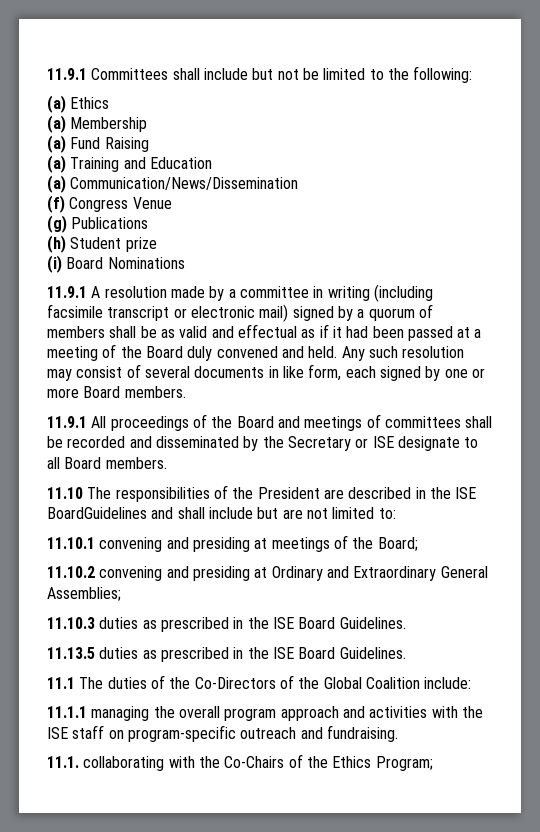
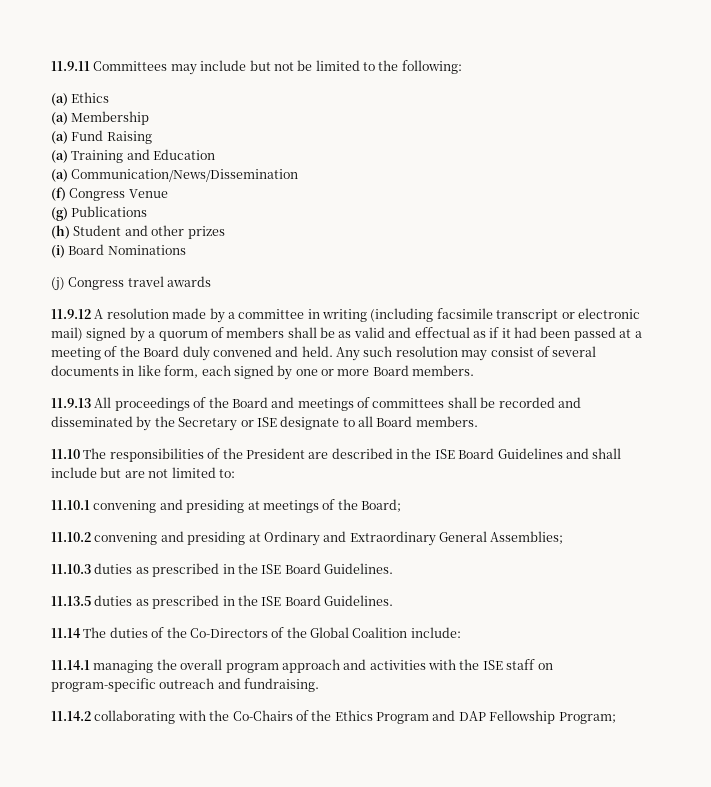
[47,68,200,80] 11.9.1 Committees shall -> [51,61,197,75] 11.9.11 Committees may
[125,237,157,252] prize -> [124,225,225,239] and other prizes
[47,286,87,298] 11.9.1 -> [51,276,212,291] [51,309,91,319] (j) Congress travel awards // 11.9.12
[47,416,87,428] 11.9.1 -> [51,398,91,408] 11.9.13
[47,507,147,519] BoardGuidelines -> [458,448,563,459] Board Guidelines
[47,677,75,689] 11.1 -> [51,628,81,638] 11.14
[47,706,87,718] 11.1.1 -> [51,660,90,670] 11.14.1
[47,756,79,768] 11.1. -> [51,711,91,721] 11.14.2
(372, 762) none -> [376,710,556,724] Program and DAP Fellowship

